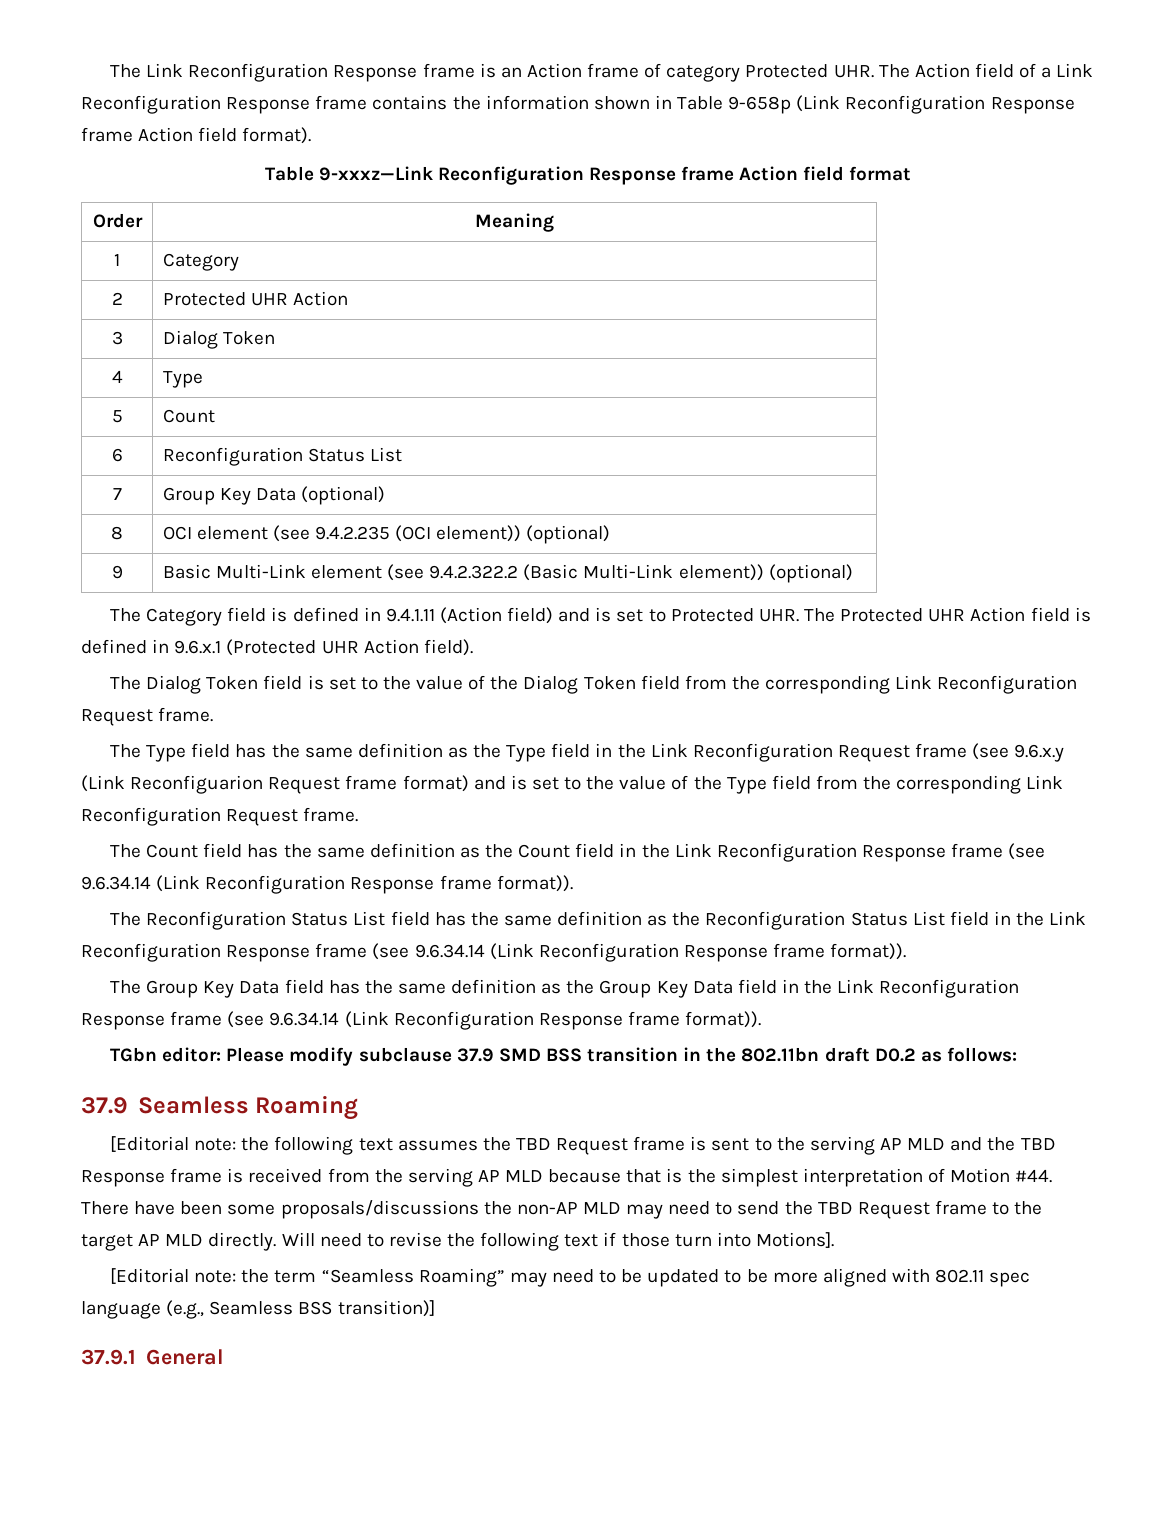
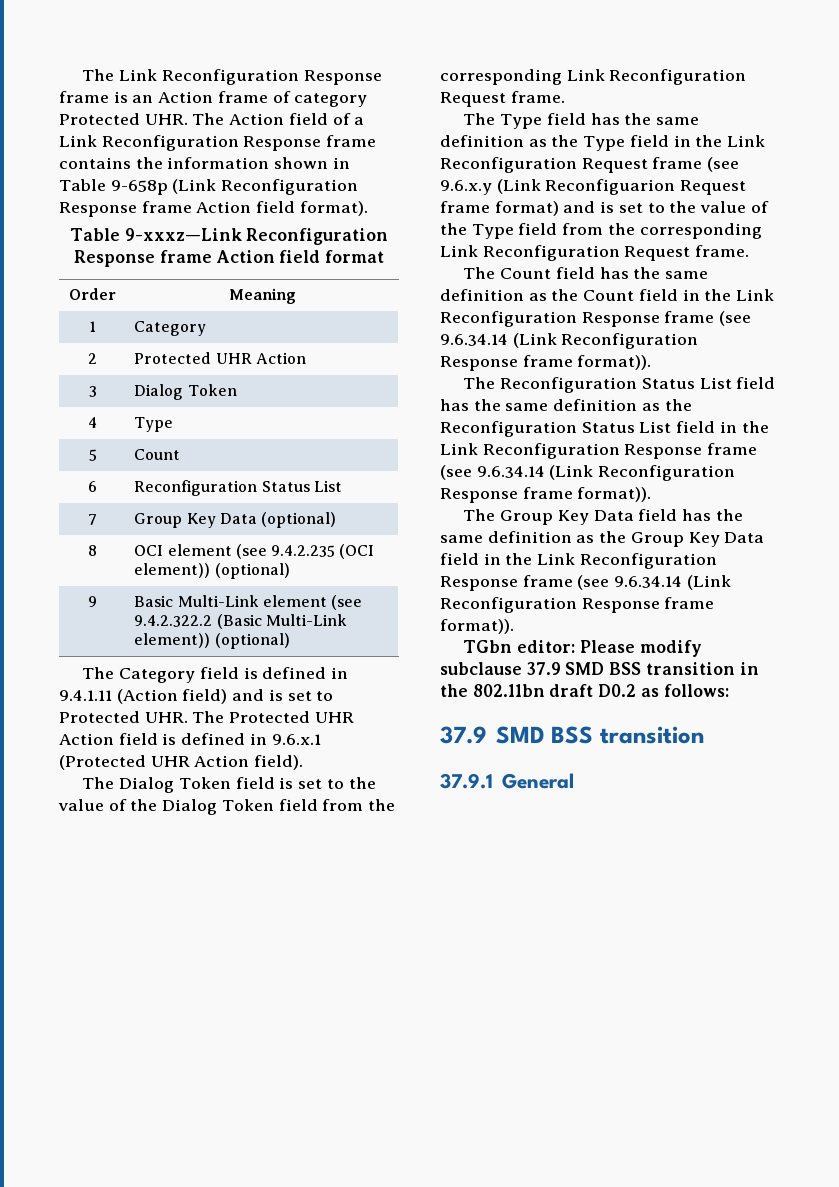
[137,1095,358,1120] [110,1136,1056,1155] [81,1168,1053,1187] [81,1200,1043,1219] [81,1232,834,1251] [110,1268,1031,1287] [81,1300,435,1319] Seamless Roaming // [Editorial note: the following text assumes the TBD Request frame is sent to the serving AP MLD and the TBD Response frame is received from the serving AP MLD because that is the simplest interpretation of Motion #44. There have been some proposals/discussions the non-AP MLD may need to send the TBD Request frame to the target AP MLD directly. Will need to revise the following text if those turn into Motions]. // [Editorial note: the term “Seamless Roaming” may need to be updated to be more aligned with 802.11 spec language (e.g., Seamless BSS transition)] -> [495,726,704,744] SMD BSS transition

